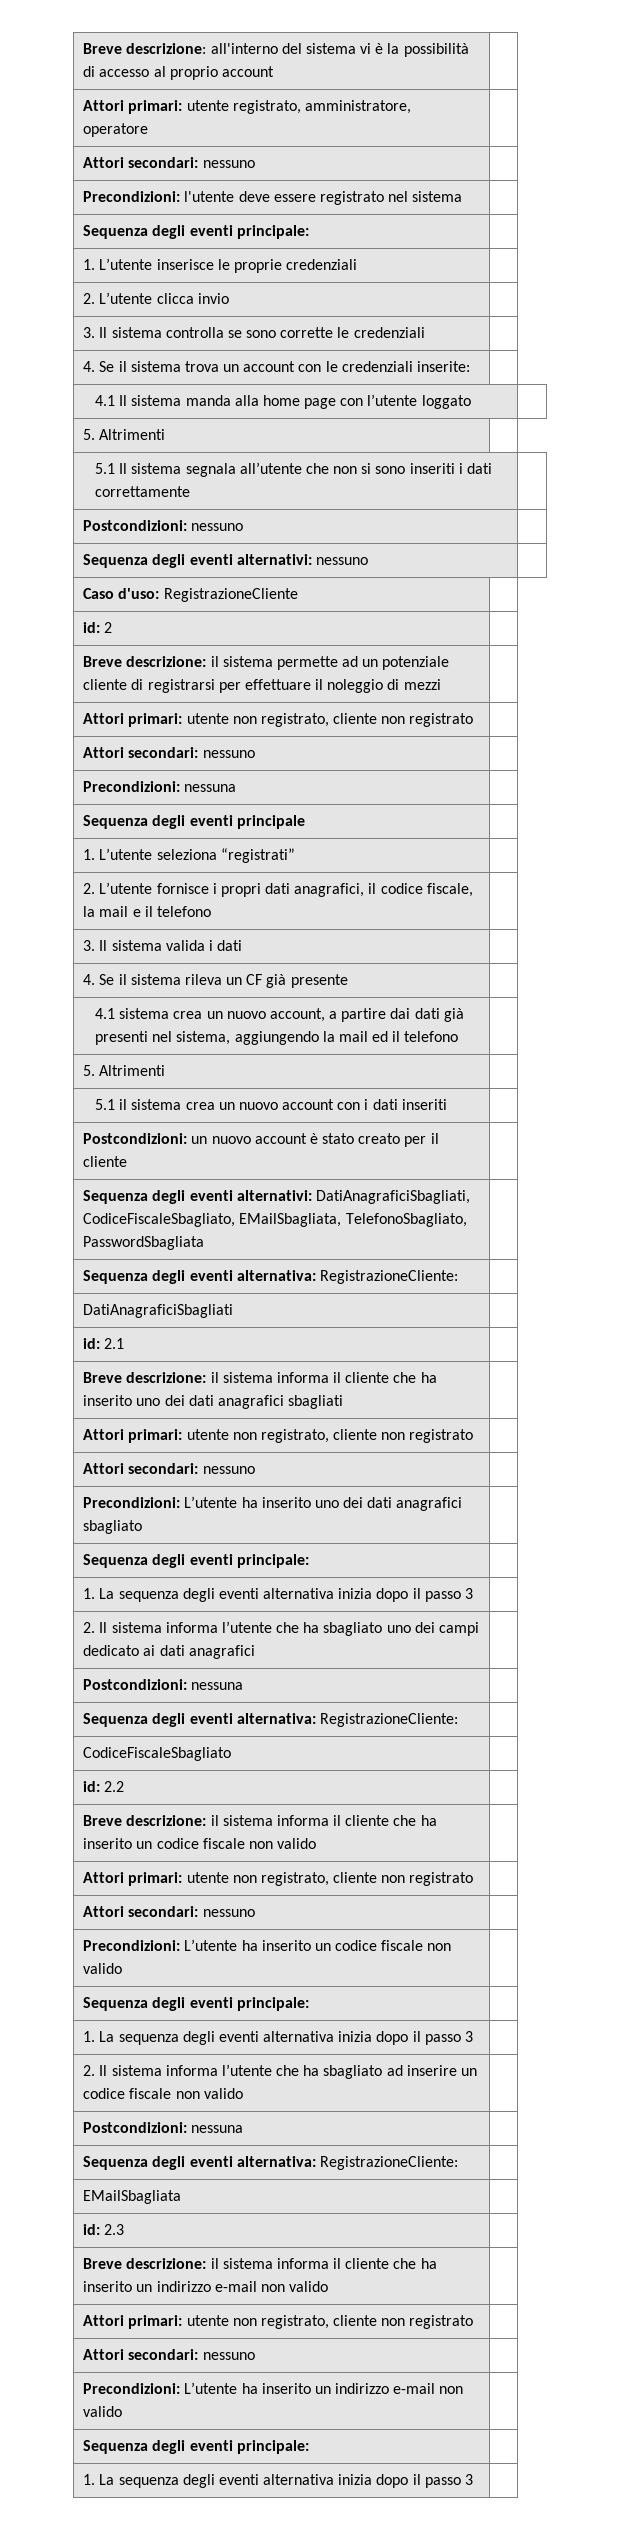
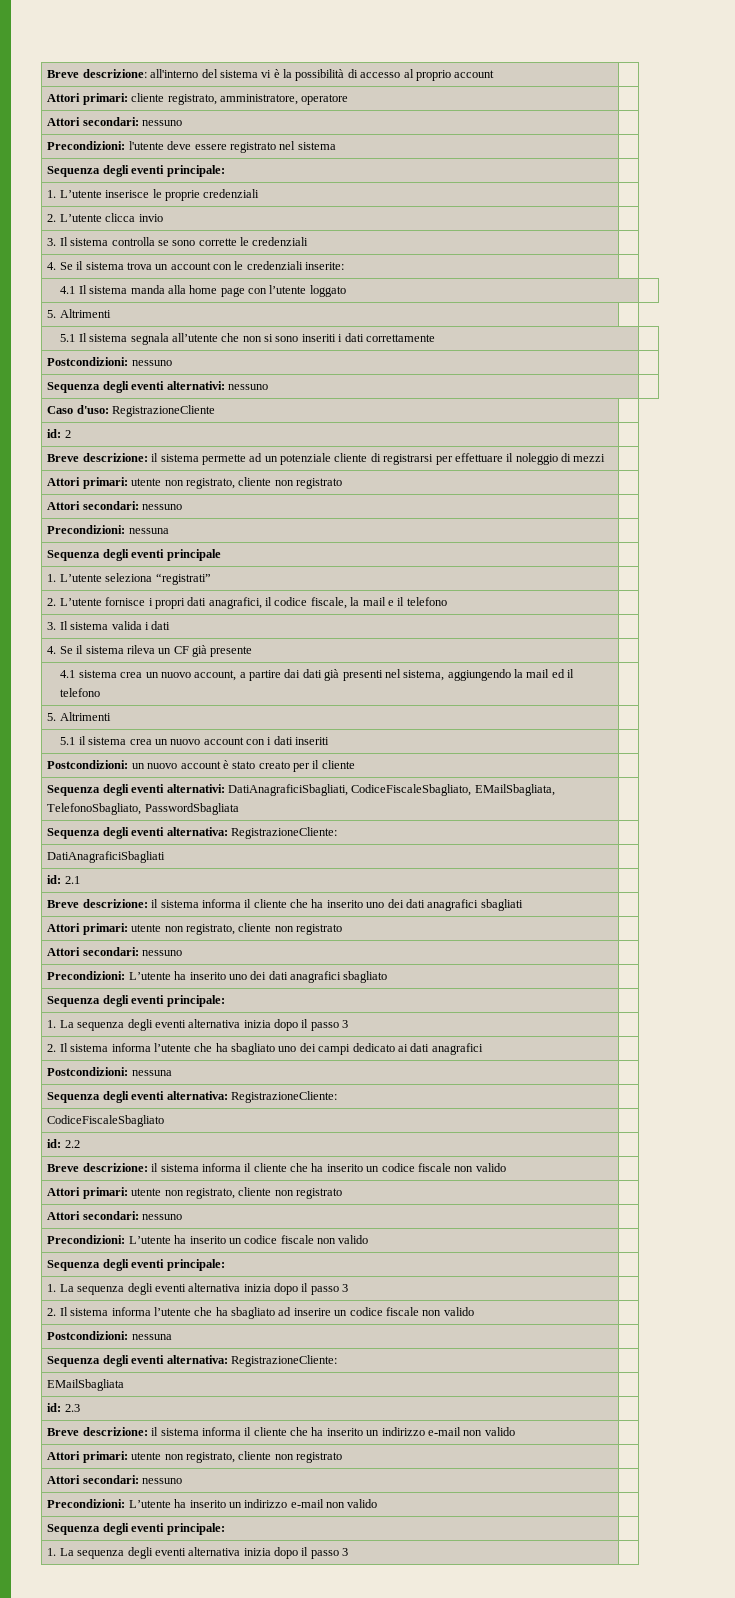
[186,100,229,111] utente -> [131,93,165,102] cliente

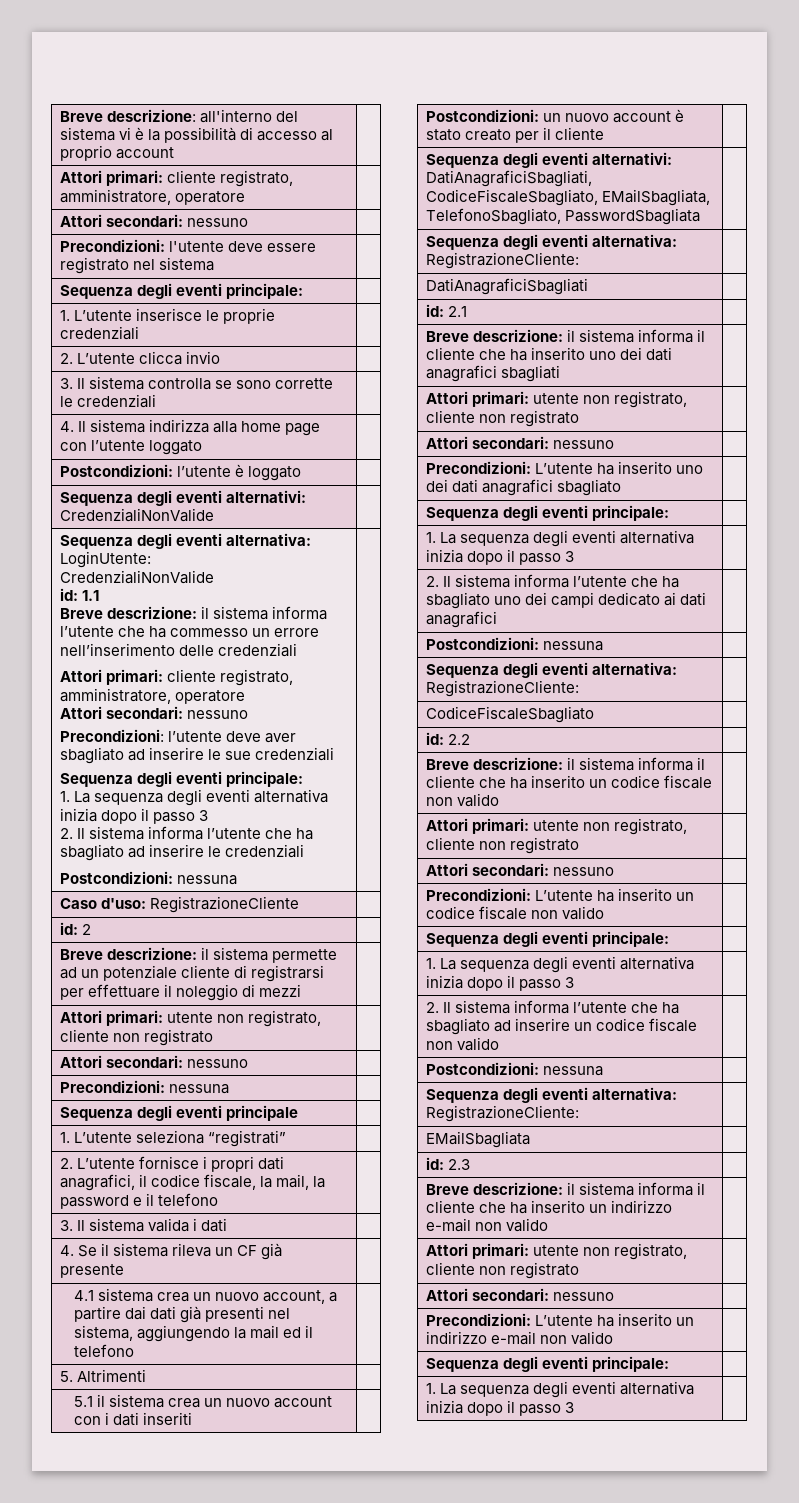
[59,261,345,270] [60,285,165,294] Se il sistema trova un account con le credenziali inserite: | // 4.1 Il sistema manda -> [77,419,209,433] Il sistema indirizza
[47,309,111,318] [60,333,435,345] [47,357,172,366] [47,381,268,393] 5. Altrimenti | // 5.1 Il sistema segnala all’utente che non si sono inseriti i dati correttamente | // Postcondizioni: nessuno | // Sequenza degli eventi alternativi: nessuno -> [59,464,301,481] [59,490,306,506] [59,508,214,522] [59,533,311,549] [59,551,151,568] [59,570,214,584] [59,588,99,601] [59,606,327,620] [59,626,319,638] [59,643,297,657] [59,669,293,686] [59,688,245,704] [59,706,248,719] [59,729,296,743] [59,747,334,764] [59,771,303,787] [59,789,328,806] [59,808,208,824] [59,826,313,840] [59,844,304,861] [59,871,237,885] Postcondizioni: l’utente è loggato | // Sequenza degli eventi alternativi: CredenzialiNonValide | // Sequenza degli eventi alternativa: LoginUtente: // CredenzialiNonValide // id: 1.1 // Breve descrizione: il sistema informa l’utente che ha commesso un errore nell’inserimento delle credenziali // Attori primari: cliente registrato, amministratore, operatore // Attori secondari: nessuno // Precondizioni: l’utente deve aver sbagliato ad inserire le sue credenziali // Sequenza degli eventi principale: // 1. La sequenza degli eventi alternativa inizia dopo il passo 3 // 2. Il sistema informa l’utente che ha sbagliato ad inserire le credenziali // Postcondizioni: nessuna
[362,597,386,606] mail -> [275,1174,325,1190] [59,1195,129,1209] mail, la password

